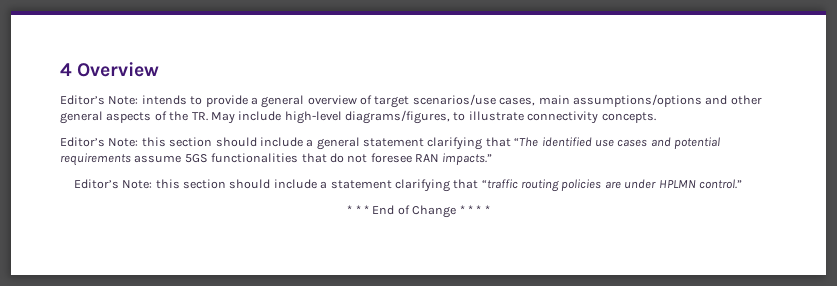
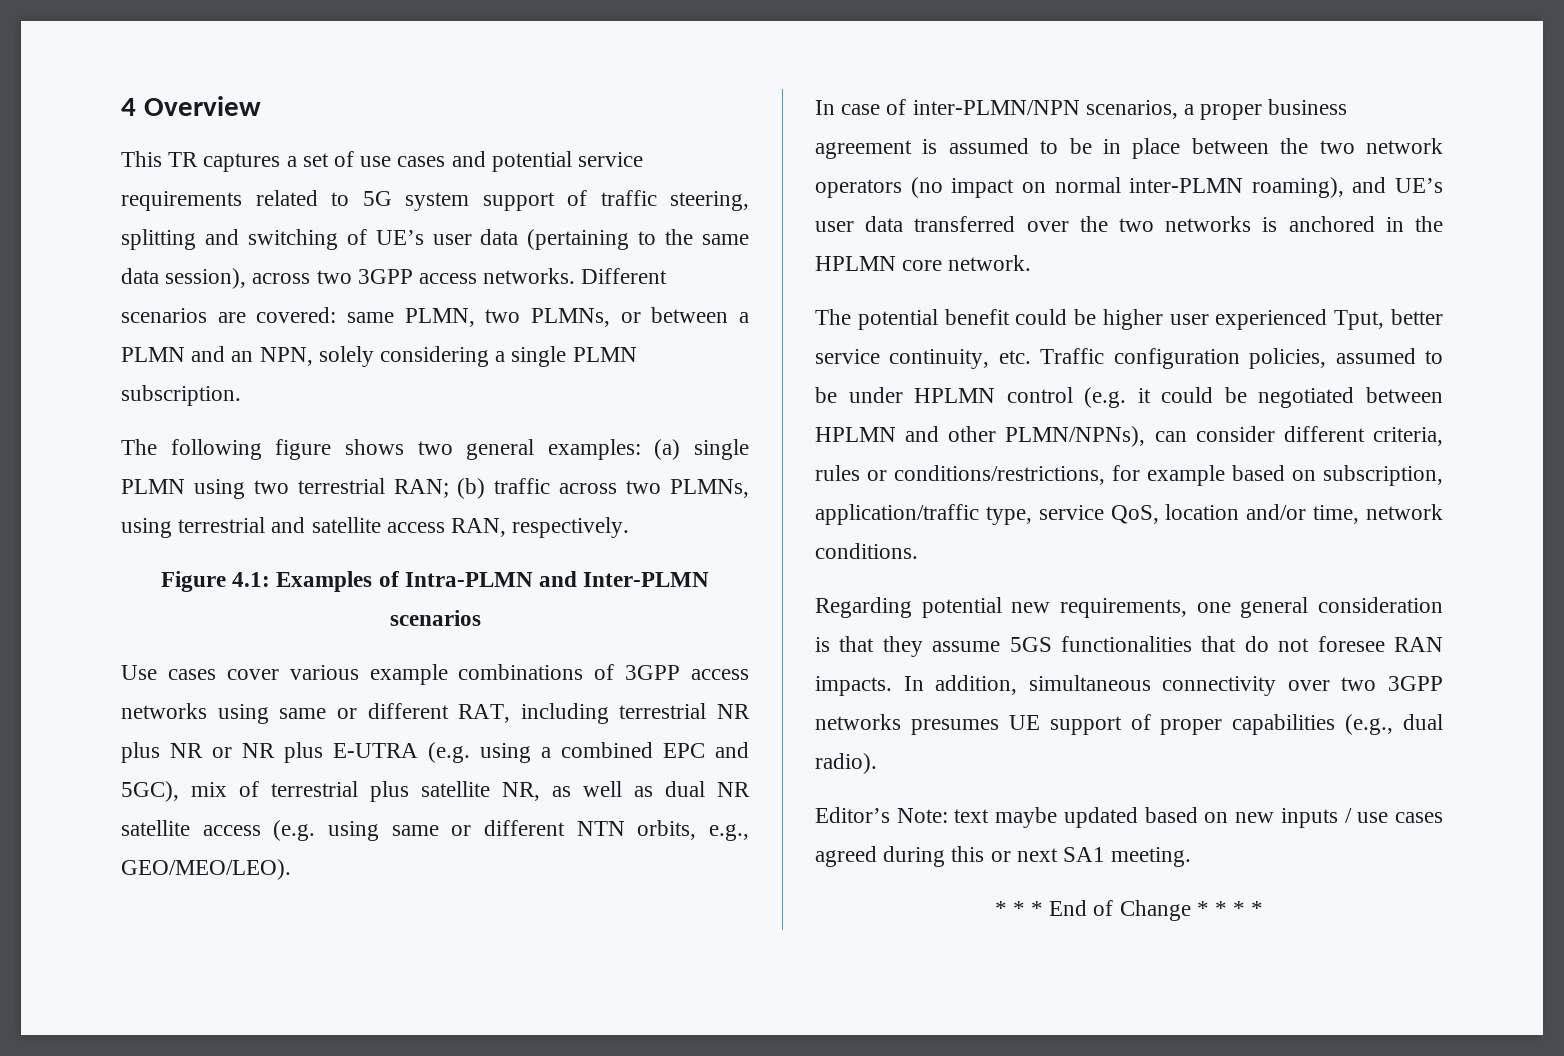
[60,94,762,108] [60,110,656,124] [60,137,720,150] [60,153,131,166] Editor’s Note: intends to provide a general overview of target scenarios/use cases, main assumptions/options and other general aspects of the TR. May include high-level diagrams/figures, to illustrate connectivity concepts. // Editor’s Note: this section should include a general statement clarifying that “The identified use cases and potential requirements -> [121,151,644,172] [121,190,749,211] [121,229,749,250] [121,268,668,289] [121,307,749,327] [121,346,637,367] [121,385,241,406] [121,439,749,460] [121,478,750,499] [121,517,630,538] [160,571,710,592] [389,610,481,626] [121,664,749,685] [121,703,750,724] [121,742,749,763] [121,781,750,802] [121,820,749,841] [121,859,291,880] [815,99,1348,120] [815,138,1443,159] [815,177,1443,198] [815,216,1443,232] [815,255,1032,271] [815,309,1443,330] [815,348,1443,369] [815,387,1443,408] [815,426,1443,447] [815,465,1443,486] [815,504,1443,525] [815,543,918,559] [815,597,1443,618] [815,636,923,657] This TR captures a set of use cases and potential service requirements related to 5G system support of traffic steering, splitting and switching of UE’s user data (pertaining to the same data session), across two 3GPP access networks. Different scenarios are covered: same PLMN, two PLMNs, or between a PLMN and an NPN, solely considering a single PLMN subscription. // The following figure shows two general examples: (a) single PLMN using two terrestrial RAN; (b) traffic across two PLMNs, using terrestrial and satellite access RAN, respectively. // Figure 4.1: Examples of Intra-PLMN and Inter-PLMN scenarios // Use cases cover various example combinations of 3GPP access networks using same or different RAT, including terrestrial NR plus NR or NR plus E-UTRA (e.g. using a combined EPC and 5GC), mix of terrestrial plus satellite NR, as well as dual NR satellite access (e.g. using same or different NTN orbits, e.g., GEO/MEO/LEO). // In case of inter-PLMN/NPN scenarios, a proper business agreement is assumed to be in place between the two network operators (no impact on normal inter-PLMN roaming), and UE’s user data transferred over the two networks is anchored in the HPLMN core network. // The potential benefit could be higher user experienced Tput, better service continuity, etc. Traffic configuration policies, assumed to be under HPLMN control (e.g. it could be negotiated between HPLMN and other PLMN/NPNs), can consider different criteria, rules or conditions/restrictions, for example based on subscription, application/traffic type, service QoS, location and/or time, network conditions. // Regarding potential new requirements, one general consideration is that they
[442,153,493,165] [73,179,742,192] impacts.” // Editor’s Note: this section should include a statement clarifying that “traffic routing policies are under HPLMN control.” -> [815,675,1443,696] [815,714,1443,735] [815,753,877,774] [815,807,1443,828] [815,846,1192,867] impacts. In addition, simultaneous connectivity over two 3GPP networks presumes UE support of proper capabilities (e.g., dual radio). // Editor’s Note: text maybe updated based on new inputs / use cases agreed during this or next SA1 meeting.

